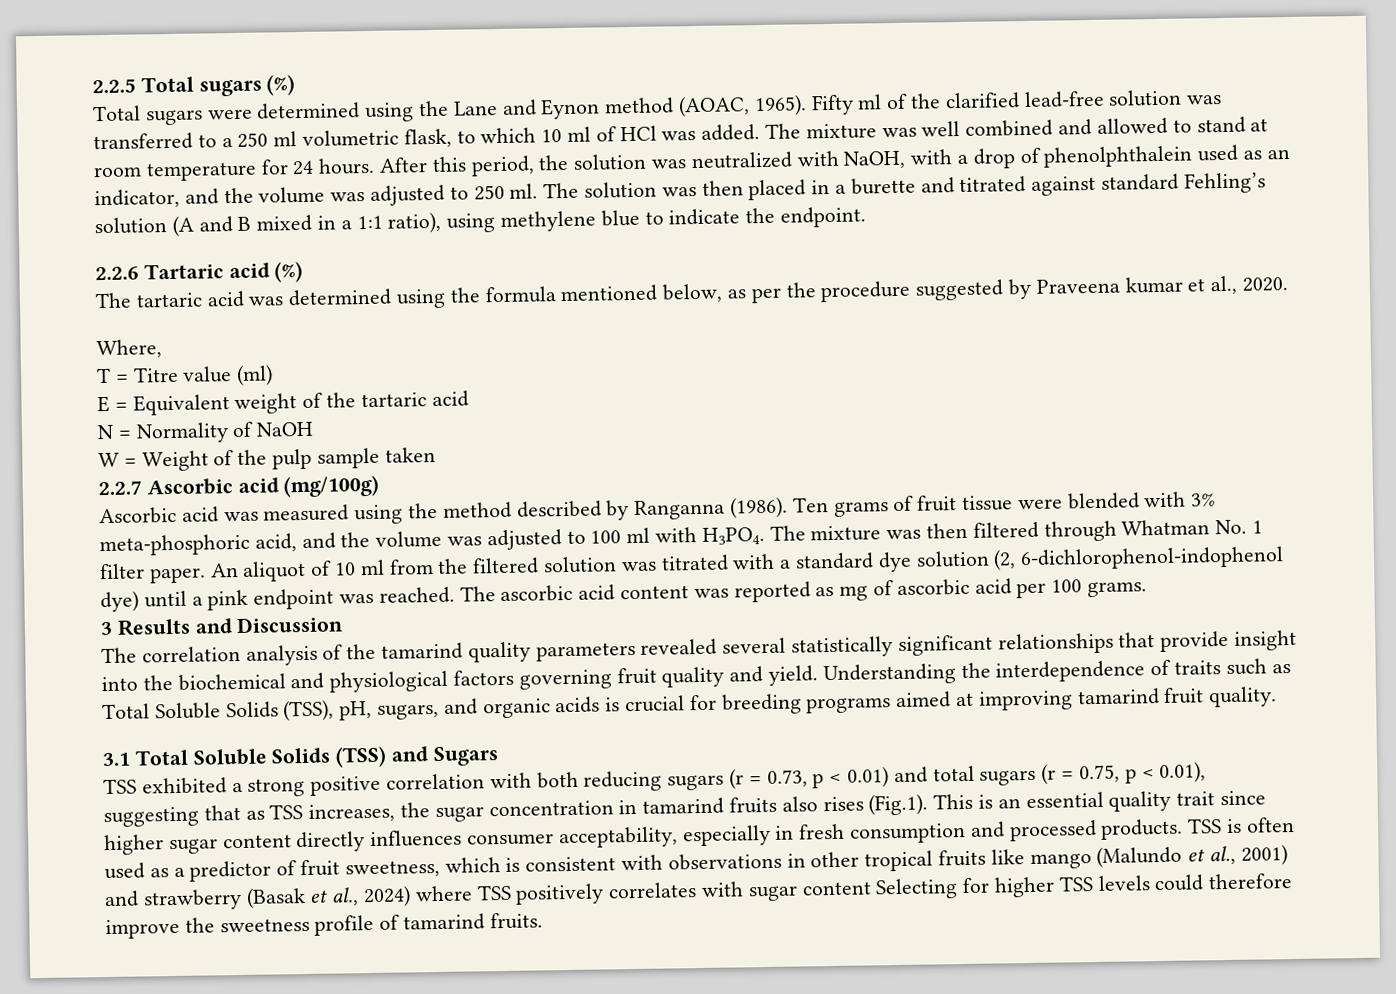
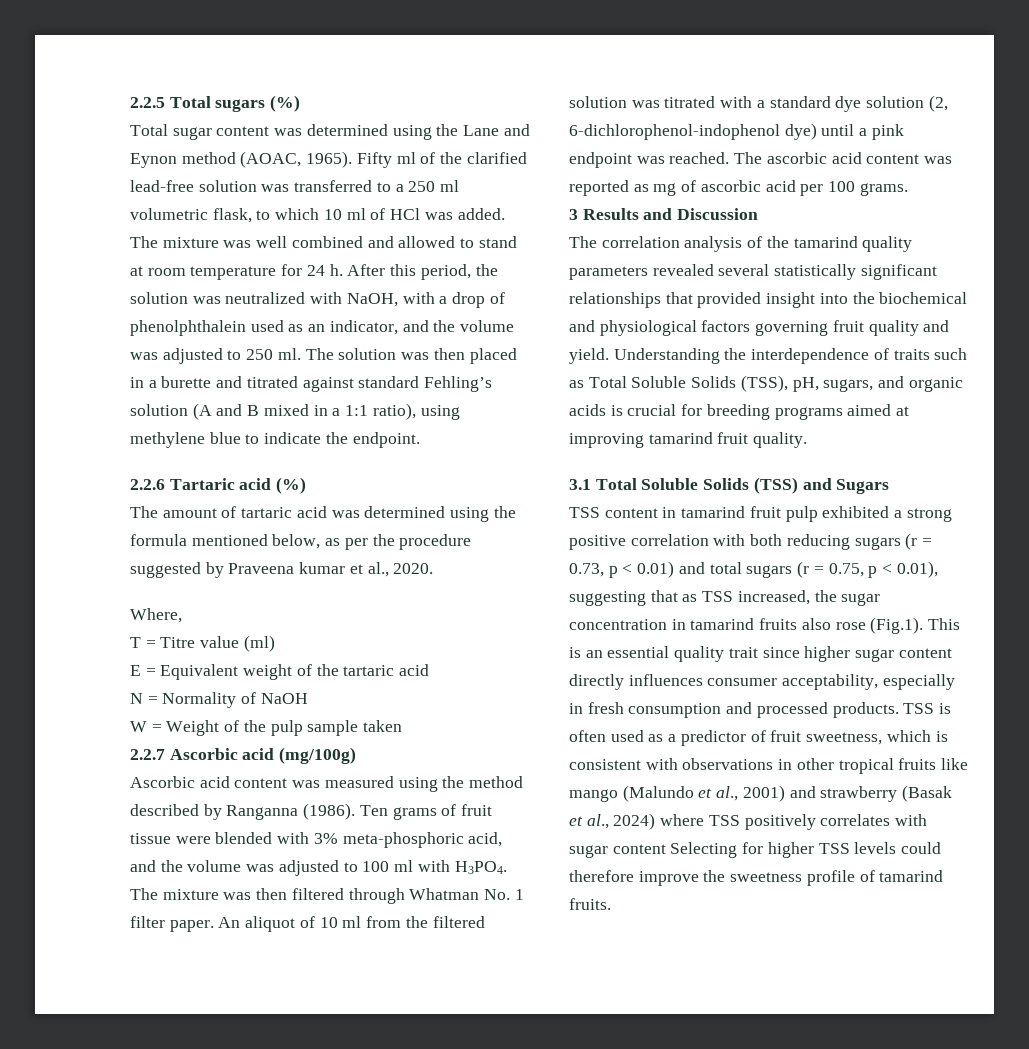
[145,108,253,126] sugars were -> [172,126,303,140] sugar content was
[318,157,376,175] hours. -> [329,264,343,276] h.
(132, 300) none -> [162,506,237,518] amount of
(219, 514) none -> [234,778,288,788] content
[1160,630,1230,652] provide -> [697,292,762,308] provided
(137, 786) none -> [604,506,818,522] content in tamarind fruit pulp
[308,803,396,822] increases, -> [737,590,810,605] increased,
[822,796,864,812] rises -> [835,622,866,630] rose

